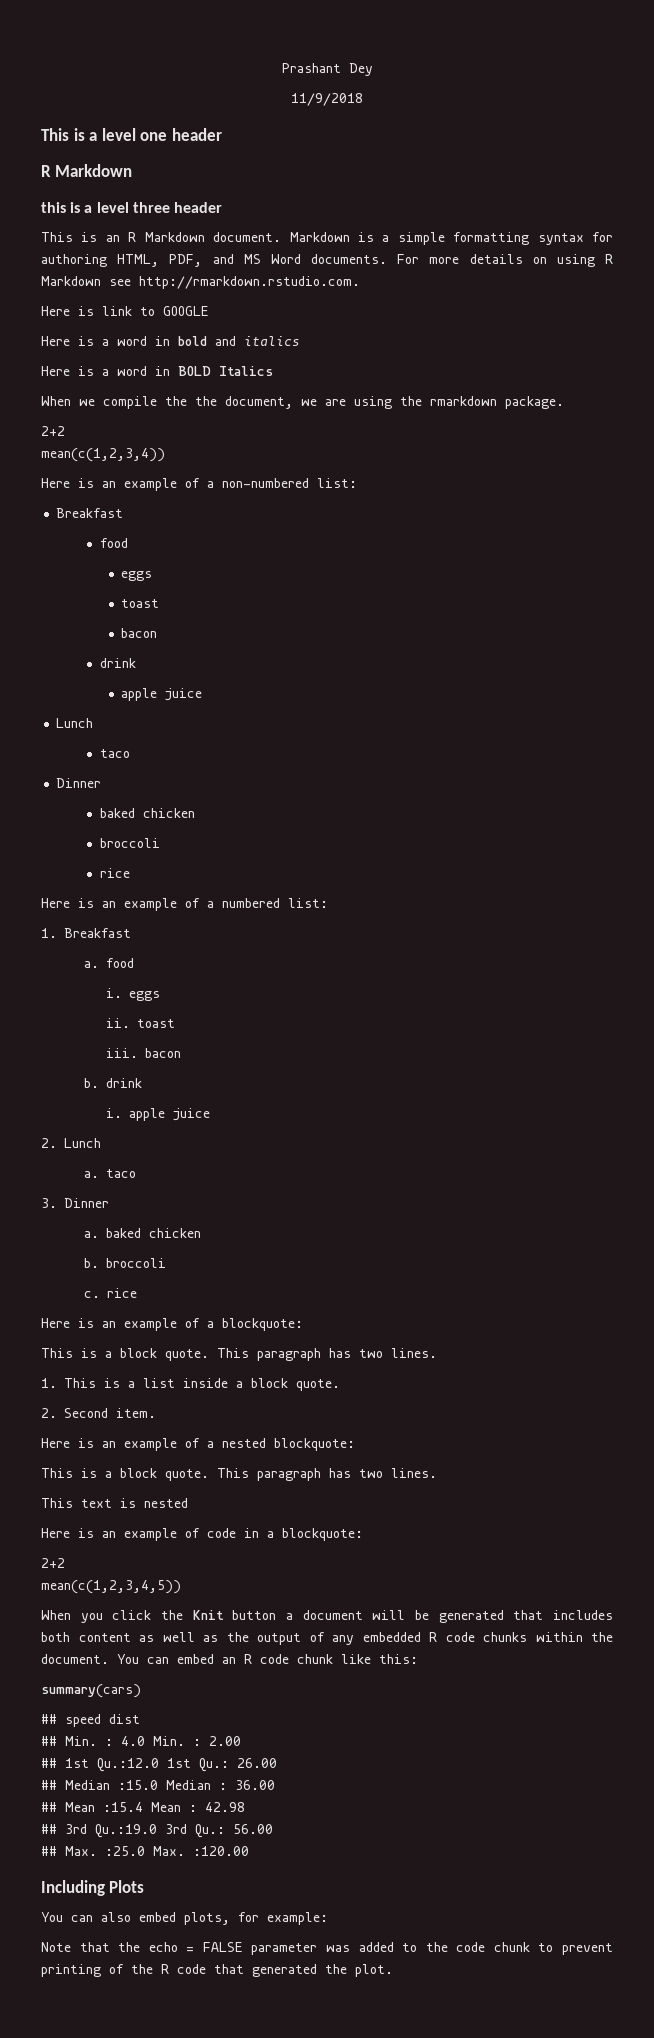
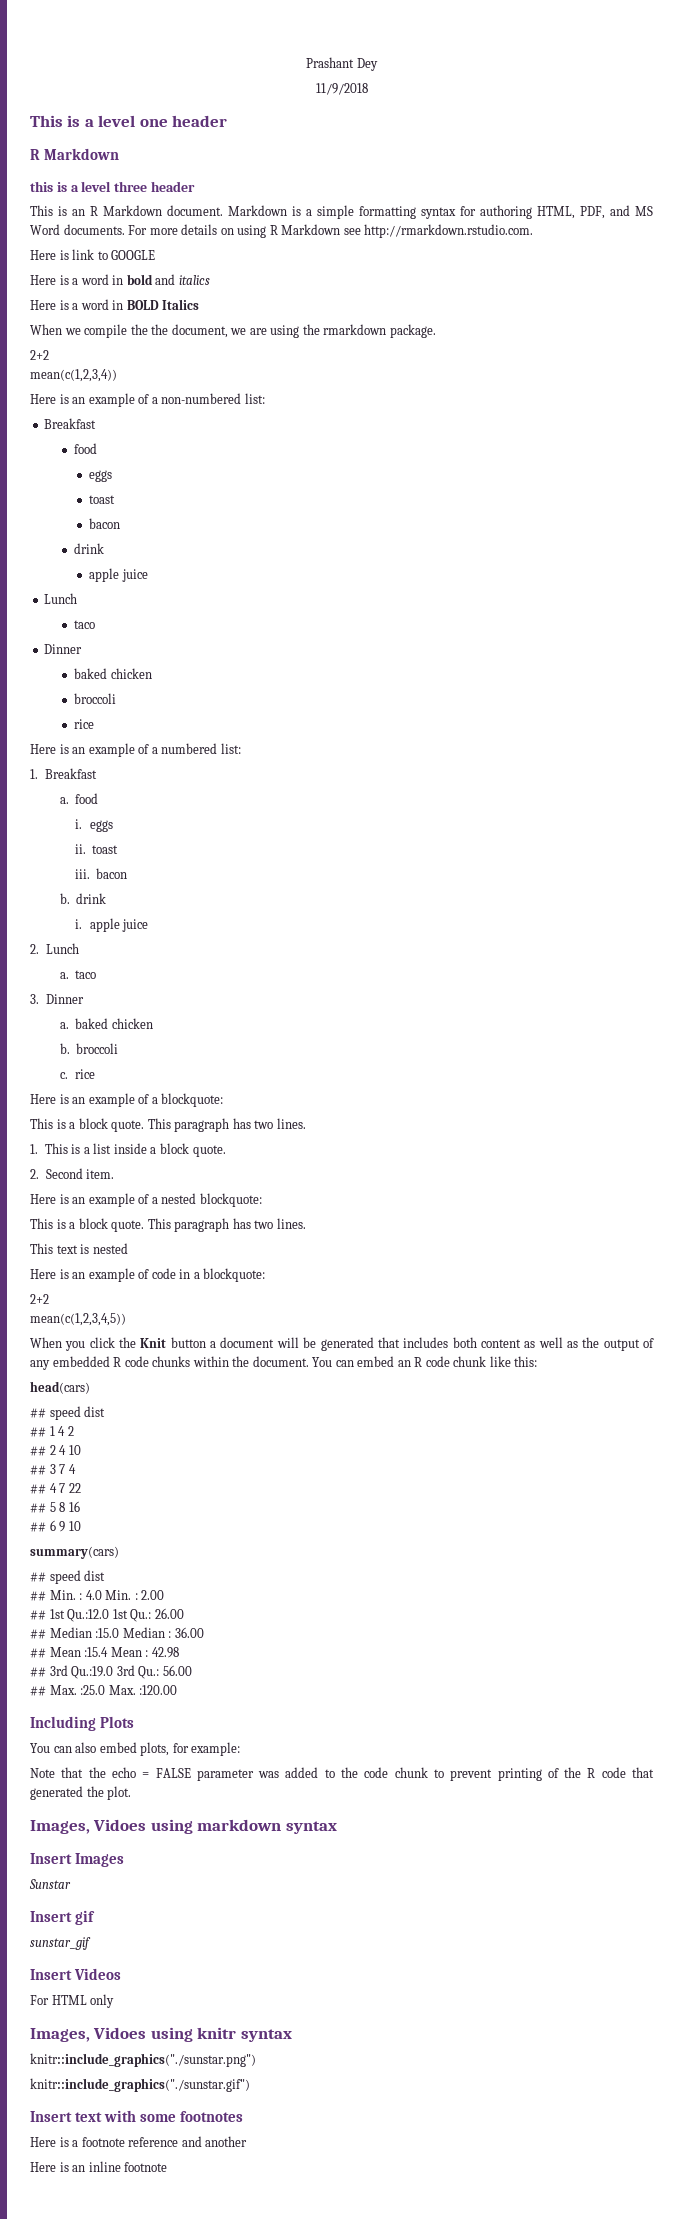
(418, 1659) none -> [30,1381,90,1394] [30,1406,106,1420] [30,1426,74,1437] [30,1445,81,1456] [30,1464,76,1475] [30,1483,81,1494] [30,1501,80,1513] [30,1520,81,1532] // head(cars) // ## speed dist // ## 1 4 2 // ## 2 4 10 // ## 3 7 4 // ## 4 7 22 // ## 5 8 16 // ## 6 9 10
(393, 1970) none -> [30,1819,337,1834] [30,1853,125,1867] [29,1879,71,1889] [30,1910,96,1925] [30,1937,91,1950] [30,1968,122,1980] [30,1994,115,2008] [30,2027,292,2042] [30,2053,256,2067] [30,2078,250,2092] [30,2110,244,2122] [30,2136,248,2147] [30,2161,168,2172] // Images, Vidoes using markdown syntax // Insert Images // Sunstar // Insert gif // sunstar_gif // Insert Videos // For HTML only // Images, Vidoes using knitr syntax // knitr::include_graphics("./sunstar.png") // knitr::include_graphics("./sunstar.gif") // Insert text with some footnotes // Here is a footnote reference and another // Here is an inline footnote

